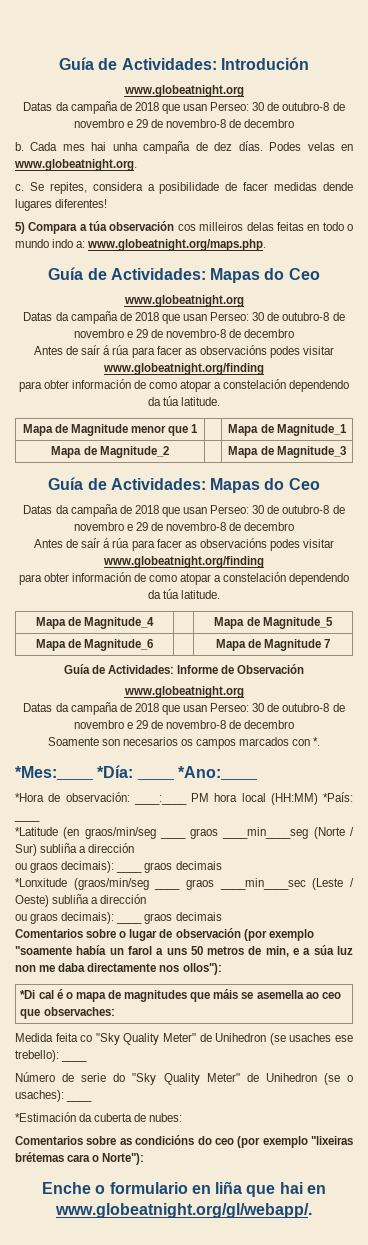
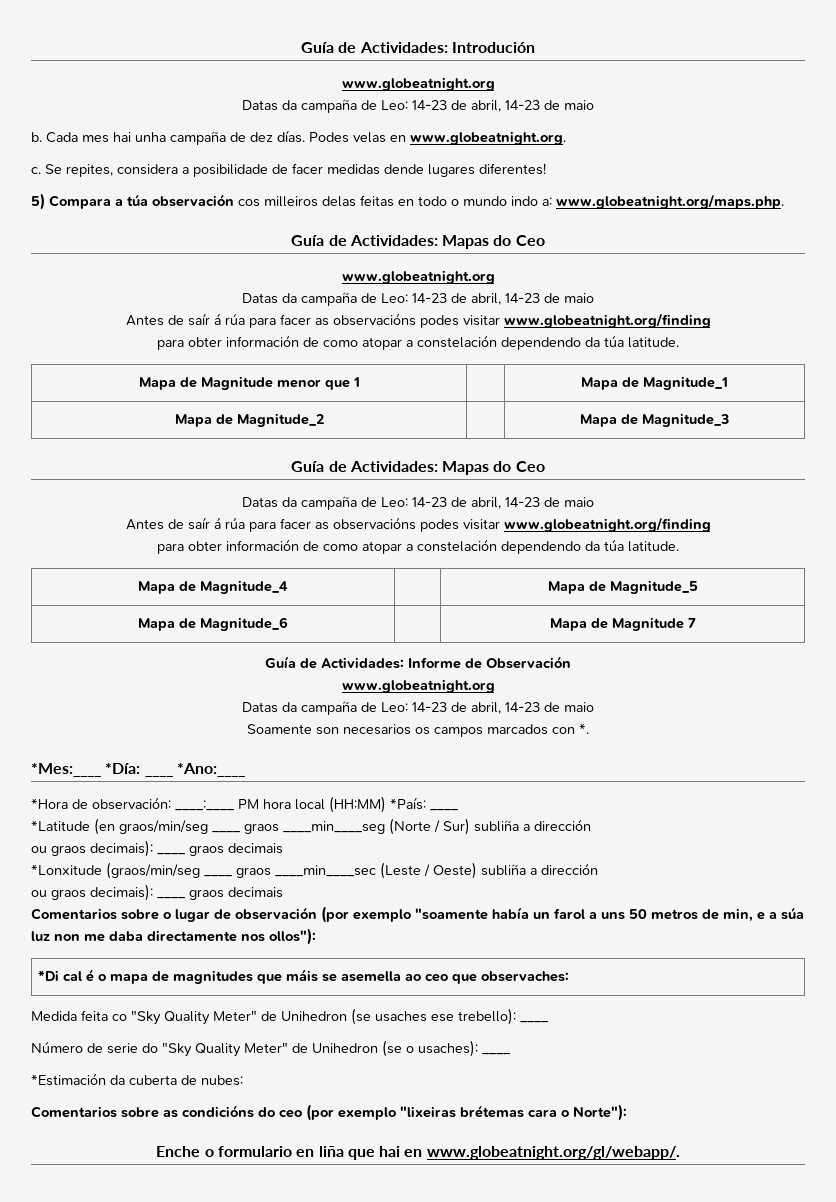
[134,102,345,114] [73,119,295,128] 2018 que usan Perseo: 30 de outubro-8 de novembro e 29 de novembro-8 de decembro -> [381,100,594,112] Leo: 14-23 de abril, 14-23 de maio
[134,312,345,324] [73,329,295,338] 2018 que usan Perseo: 30 de outubro-8 de novembro e 29 de novembro-8 de decembro -> [381,293,594,305] Leo: 14-23 de abril, 14-23 de maio
[134,505,345,517] [73,522,295,531] 2018 que usan Perseo: 30 de outubro-8 de novembro e 29 de novembro-8 de decembro -> [381,497,594,509] Leo: 14-23 de abril, 14-23 de maio
[134,703,345,715] [73,720,295,729] 2018 que usan Perseo: 30 de outubro-8 de novembro e 29 de novembro-8 de decembro -> [381,702,594,714] Leo: 14-23 de abril, 14-23 de maio

